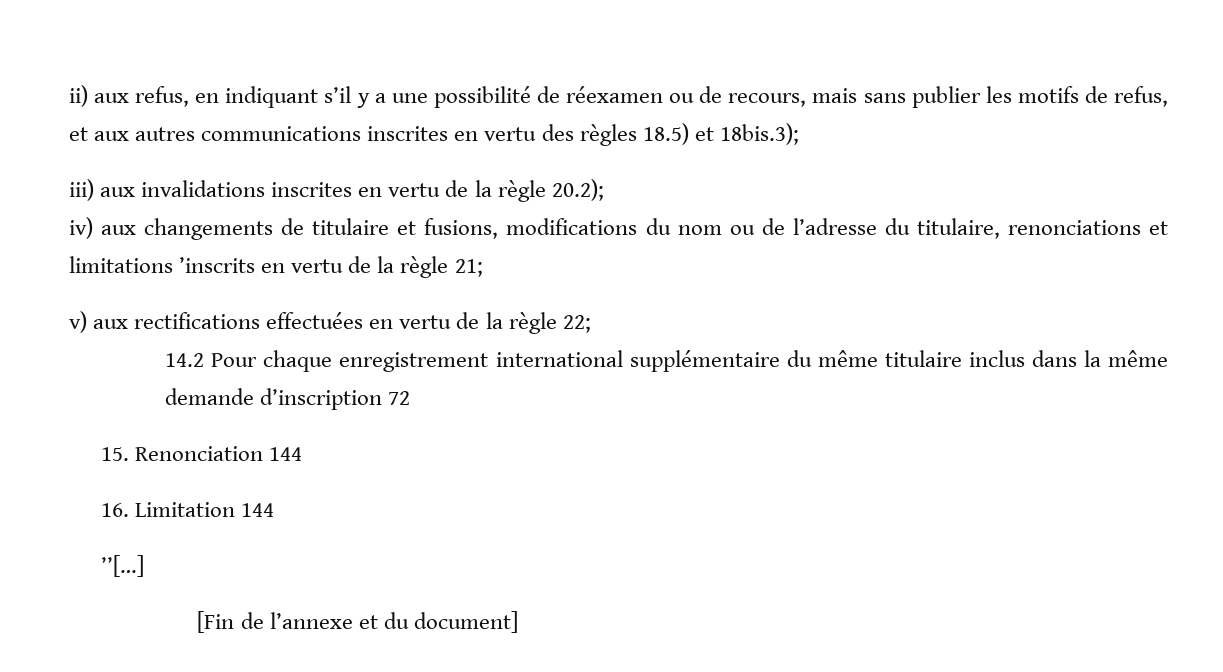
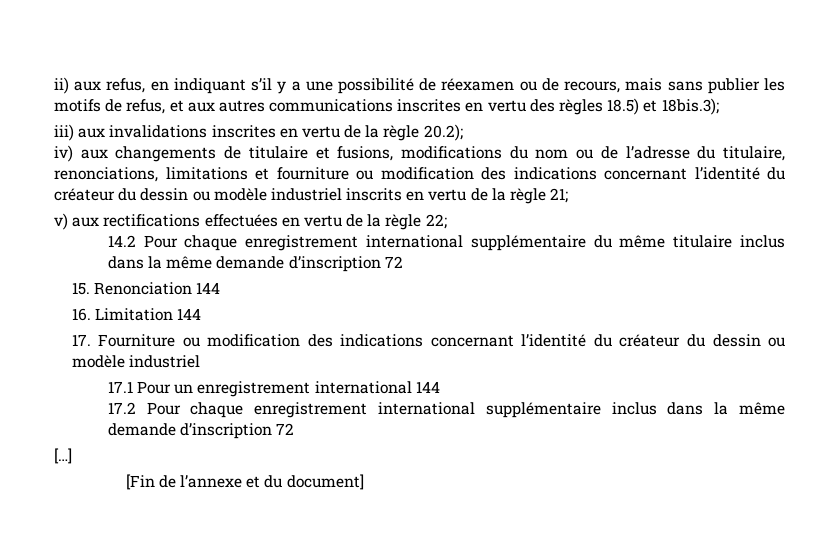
[1007,220,1168,235] [69,256,256,273] renonciations et limitations ’inscrits -> [54,167,785,182] [54,188,403,201] renonciations, limitations et fourniture ou modification des indications concernant l’identité du créateur du dessin ou modèle industriel inscrits
[101,555,145,577] ’’[…] -> [71,334,785,347] [71,355,201,368] [107,381,440,397] [107,402,785,418] [107,423,295,439] [54,448,72,464] 17. Fourniture ou modification des indications concernant l’identité du créateur du dessin ou modèle industriel // 17.1 Pour un enregistrement international 144 // 17.2 Pour chaque enregistrement international supplémentaire inclus dans la même demande d’inscription 72 // […]

